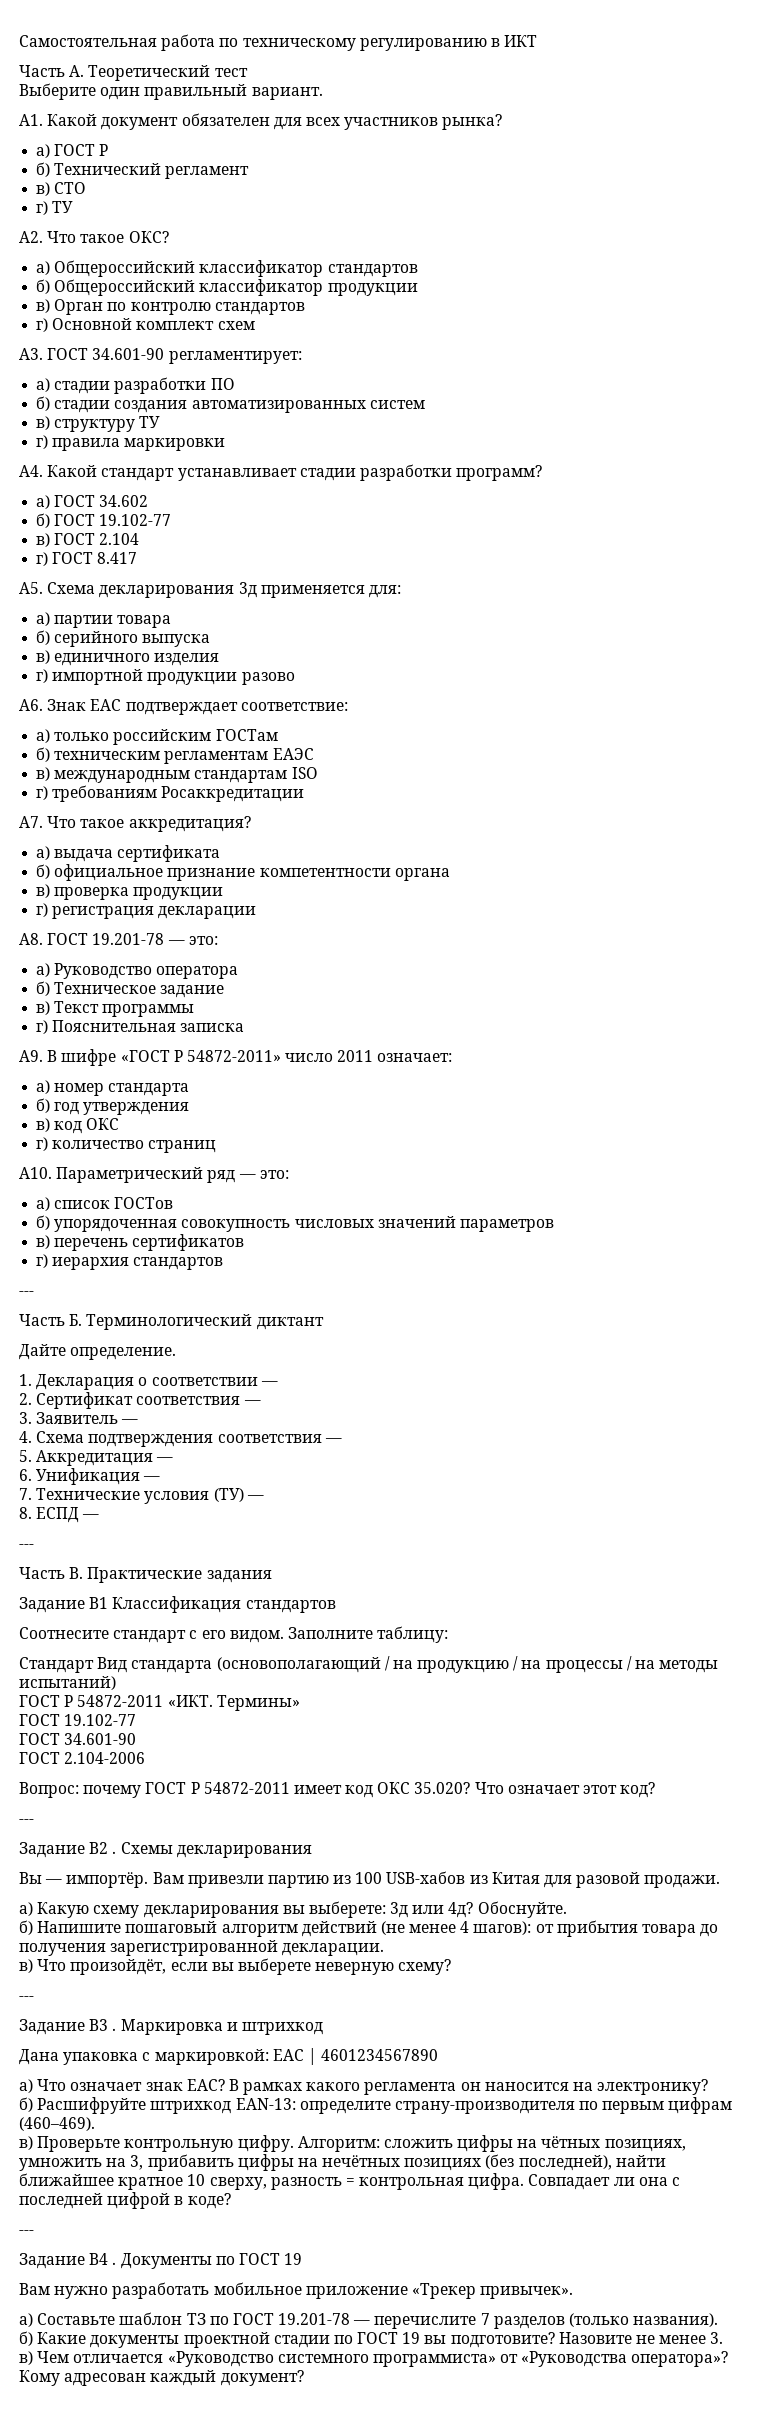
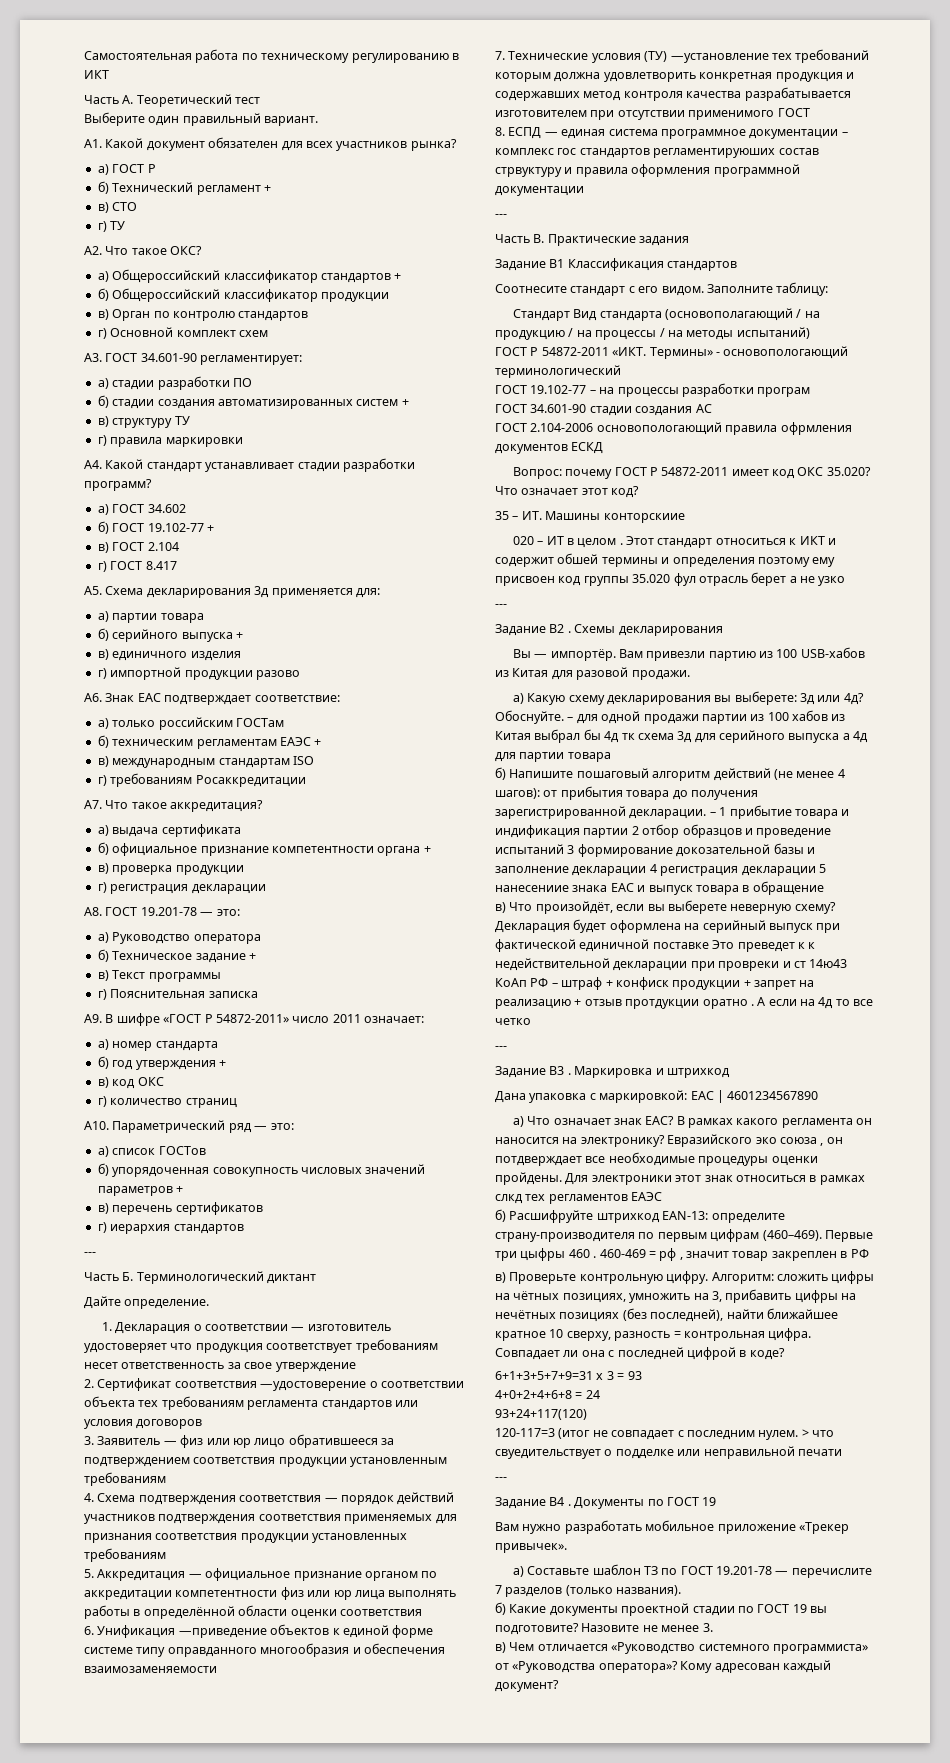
(250, 172) none -> [263,185,271,192] +
(418, 270) none -> [394,273,402,280] +
(425, 404) none -> [401,399,409,406] +
(172, 520) none -> [206,525,214,532] +
(211, 640) none -> [235,632,243,639] +
(314, 754) none -> [314,739,322,746] +
(450, 874) none -> [423,846,431,853] +
(225, 991) none -> [248,953,256,960] +
(190, 1108) none -> [218,1060,226,1067] +
(554, 1225) none -> [176,1186,184,1193] +
[19,1392,261,1409] [19,1412,139,1424] // 2. Сертификат соответствия — // 3. Заявитель — -> [307,1324,391,1331] [84,1339,438,1353] [84,1362,356,1372] [84,1378,464,1391] [84,1396,418,1410] [84,1419,203,1429] [84,1434,394,1448] [84,1457,448,1467] [84,1472,166,1486] изготовитель удостоверяет что продукция соответствует требованиям несет ответственность за свое утверждение // 2. Сертификат соответствия —удостоверение о соответствии объекта тех требованиям регламента стандартов или условия договоров // 3. Заявитель — физ или юр лицо обратившееся за подтверждением соответствия продукции установленным требованиям
[19,1450,174,1466] [19,1468,161,1485] [19,1488,264,1504] [19,1507,100,1523] // 5. Аккредитация — // 6. Унификация — // 7. Технические условия (ТУ) — // 8. ЕСПД — -> [340,1492,455,1505] [84,1514,457,1524] [84,1533,408,1543] [84,1548,166,1562] [84,1568,438,1581] [84,1587,457,1600] [84,1605,422,1619] [84,1624,434,1638] [84,1643,445,1657] [84,1666,217,1673] [495,49,870,63] [495,72,854,82] [495,87,851,101] [495,108,810,120] [495,127,848,139] [495,148,819,158] [495,164,800,177] [495,186,584,196] порядок действий участников подтверждения соответствия применяемых для признания соответствия продукции установленных требованиям // 5. Аккредитация — официальное признание органом по аккредитации компетентности физ или юр лица выполнять работы в определённой области оценки соответствия // 6. Унификация —приведение объектов к единой форме системе типу оправданного многообразия и обеспечения взаимозаменяемости // 7. Технические условия (ТУ) —установление тех требований которым должна удовлетворить конкретная продукция и содержавших метод контроля качества разрабатывается изготовителем при отсутствии применимого ГОСТ // 8. ЕСПД — единая система программное документации – комплекс гос стандартов регламентируюших состав стрвуктуру и правила оформления программной документации
[19,1714,137,1726] [19,1733,137,1745] // ГОСТ 19.102-77 // ГОСТ 34.601-90 -> [715,346,849,359] [495,365,621,378] [495,383,811,397] [495,404,712,416] - основопологающий терминологический // ГОСТ 19.102-77 – на процессы разработки програм // ГОСТ 34.601-90 стадии создания АС
(146, 1758) none -> [596,422,852,435] [495,442,604,454] основопологающий правила офрмления документов ЕСКД
(656, 1790) none -> [495,511,685,523] [512,536,836,548] [495,553,836,567] [495,572,846,586] // 35 – ИТ. Машины конторскиие // 020 – ИТ в целом . Этот стандарт относиться к ИКТ и содержит обшей термины и определения поэтому ему присвоен код группы 35.020 фул отрасль берет а не узко
(567, 1909) none -> [567,710,846,724] [495,729,869,743] [495,752,611,762] – для одной продажи партии из 100 хабов из Китая выбрал бы 4д тк схема 3д для серийного выпуска а 4д для партии товара
(385, 1949) none -> [709,805,850,819] [495,824,832,838] [495,843,815,857] [495,864,826,876] [495,881,824,895] – 1 прибытие товара и индификация партии 2 отбор образцов и проведение испытаний 3 формирование докозательной базы и заполнение декларации 4 регистрация декларации 5 нанесениие знака EAC и выпуск товара в обращение
(452, 1967) none -> [495,919,841,933] [495,939,816,952] [495,958,848,971] [495,977,815,990] [495,997,874,1009] [495,1018,531,1025] Декларация будет оформлена на серийный выпуск при фактической единичной поставке Это преведет к к недействительной декларации при провреки и ст 14ю43 КоАп РФ – штраф + конфиск продукции + запрет на реализацию + отзыв протдукции оратно . А если на 4д то все четко
(709, 2087) none -> [667,1134,843,1147] [495,1152,818,1166] [495,1172,865,1185] [495,1192,663,1204] Евразийского эко союза , он потдверждает все необходимые процедуры оценки пройдены. Для электроники этот знак относиться в рамках слкд тех регламентов EAЭC
(95, 2124) none -> [824,1230,873,1242] [495,1248,869,1261] Первые три цыфры 460 . 460-469 = рф , значит товар закреплен в РФ
(231, 2201) none -> [495,1371,642,1380] [495,1390,600,1399] [495,1409,587,1420] [495,1428,834,1440] [495,1446,842,1459] // 6+1+3+5+7+9=31 x 3 = 93 // 4+0+2+4+6+8 = 24 // 93+24+117(120) // 120-117=3 (итог не совпадает с последним нулем. > что свуедительствует о подделке или неправильной печати

